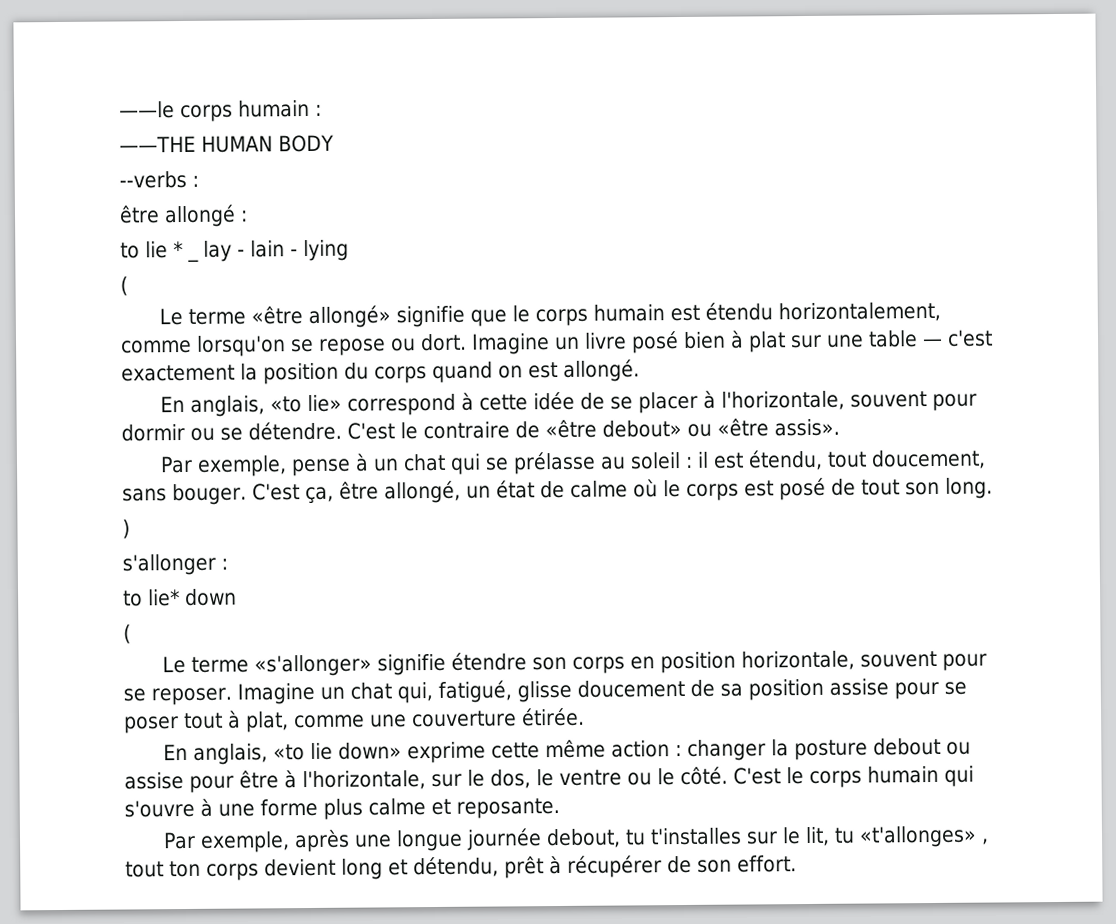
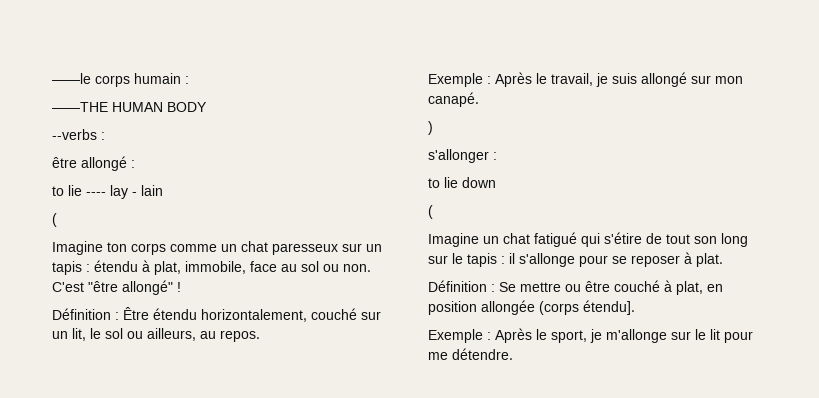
[173,241,199,262] * _ -> [86,192,106,196] ----
[290,239,349,262] [120,276,128,296] [158,301,941,329] [121,329,993,357] [121,359,640,385] [159,390,977,417] [121,418,840,442] [159,449,986,477] [122,477,993,506] - lying // ( // Le terme «être allongé» signifie que le corps humain est étendu horizontalement, comme lorsqu'on se repose ou dort. Imagine un livre posé bien à plat sur une table — c'est exactement la position du corps quand on est allongé. // En anglais, «to lie» correspond à cette idée de se placer à l'horizontale, souvent pour dormir ou se détendre. C'est le contraire de «être debout» ou «être assis». // Par exemple, pense à un chat qui se prélasse au soleil : il est étendu, tout doucement, sans bouger. C'est ça, être allongé, un état de calme où le corps est posé de tout son long. -> [52,213,57,227] [52,241,382,255] [52,260,371,275] [52,280,181,295] [52,307,381,322] [52,328,260,342] [428,72,743,87] [428,92,479,107] // ( // Imagine ton corps comme un chat paresseux sur un tapis : étendu à plat, immobile, face au sol ou non. C'est "être allongé" ! // Définition : Être étendu horizontalement, couché sur un lit, le sol ou ailleurs, au repos. // Exemple : Après le travail, je suis allongé sur mon canapé.
[148,589,180,607] lie* -> [444,177,458,188] lie
[161,650,987,677] [123,678,967,706] [124,707,585,734] [162,737,971,765] [124,765,974,793] [124,797,560,820] [162,825,989,853] [125,855,797,881] Le terme «s'allonger» signifie étendre son corps en position horizontale, souvent pour se reposer. Imagine un chat qui, fatigué, glisse doucement de sa position assise pour se poser tout à plat, comme une couverture étirée. // En anglais, «to lie down» exprime cette même action : changer la posture debout ou assise pour être à l'horizontale, sur le dos, le ventre ou le côté. C'est le corps humain qui s'ouvre à une forme plus calme et reposante. // Par exemple, après une longue journée debout, tu t'installes sur le lit, tu «t'allonges» , tout ton corps devient long et détendu, prêt à récupérer de son effort. -> [428,232,748,247] [428,252,723,267] [428,280,723,295] [428,300,635,315] [428,328,753,343] [428,348,513,360] Imagine un chat fatigué qui s'étire de tout son long sur le tapis : il s'allonge pour se reposer à plat. // Définition : Se mettre ou être couché à plat, en position allongée (corps étendu]. // Exemple : Après le sport, je m'allonge sur le lit pour me détendre.

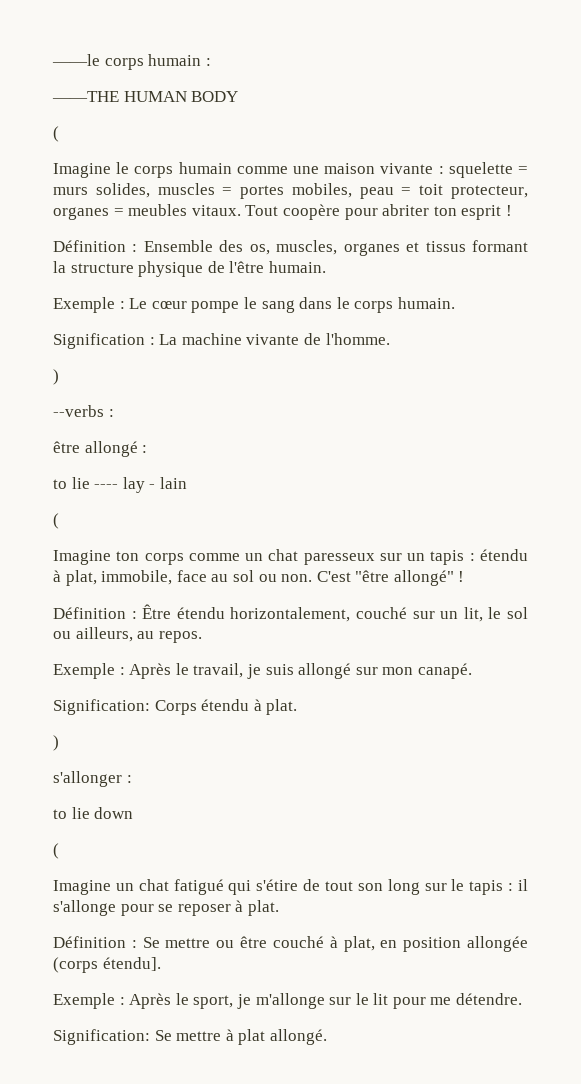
(207, 107) none -> [53,126,59,142] [53,162,528,178] [53,183,528,199] [53,204,512,220] [53,240,529,256] [53,261,326,277] [53,297,455,313] [53,333,390,349] [53,369,59,385] // ( // Imagine le corps humain comme une maison vivante : squelette = murs solides, muscles = portes mobiles, peau = toit protecteur, organes = meubles vitaux. Tout coopère pour abriter ton esprit ! // Définition : Ensemble des os, muscles, organes et tissus formant la structure physique de l'être humain. // Exemple : Le cœur pompe le sang dans le corps humain. // Signification : La machine vivante de l'homme. // )
(479, 99) none -> [53,699,298,715] // Signification: Corps étendu à plat.
(513, 354) none -> [53,1029,327,1045] // Signification: Se mettre à plat allongé.

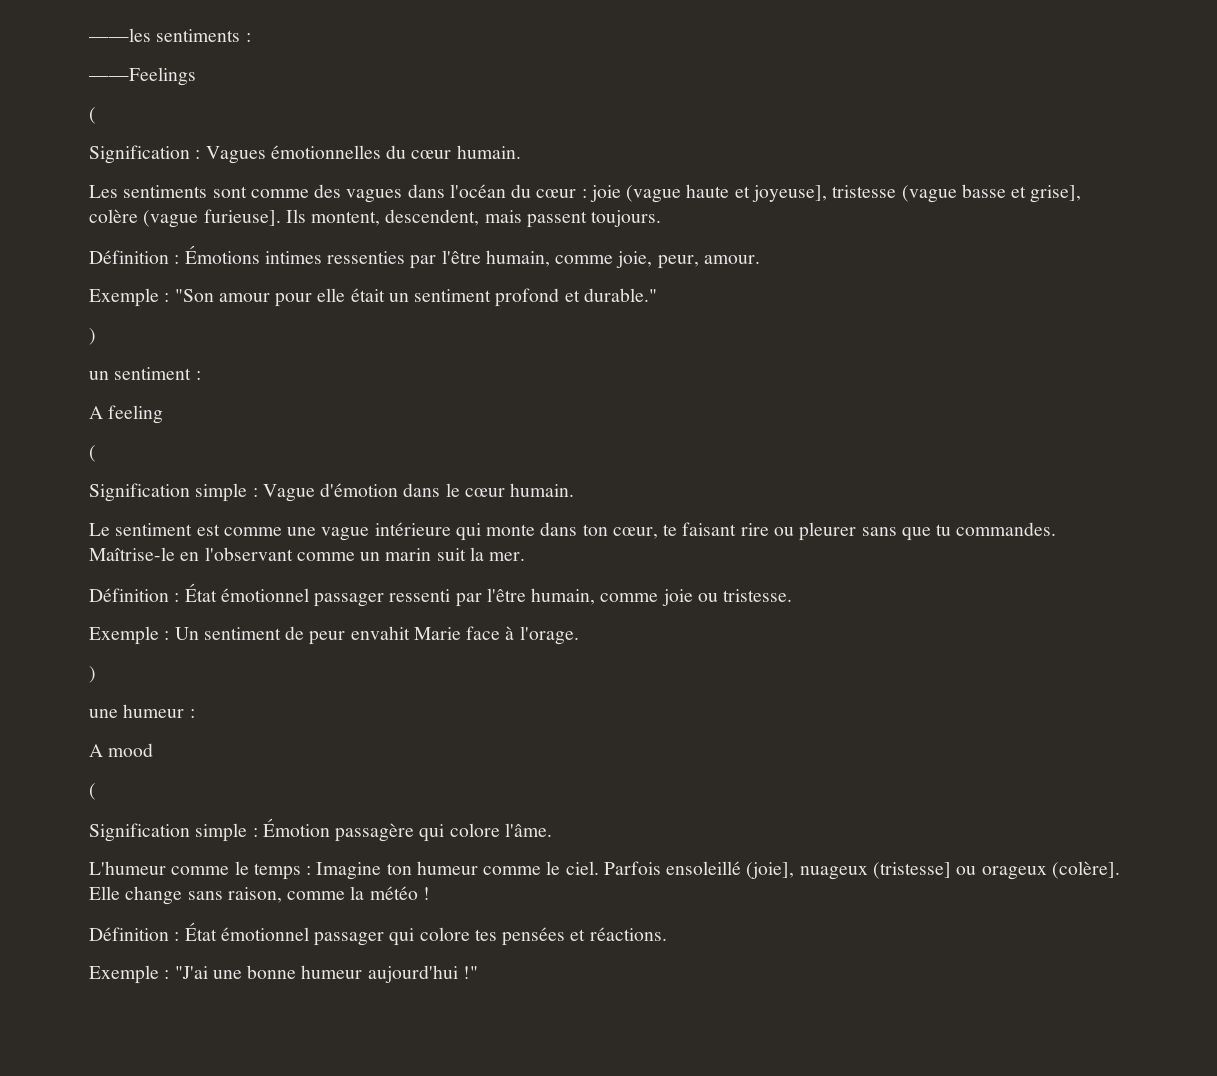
[52,54,211,70] [52,91,239,102] [53,126,59,142] [53,162,528,178] [53,183,528,199] [53,204,512,220] [53,240,529,256] [53,261,326,277] [53,297,455,313] [53,333,390,349] [53,369,59,385] [53,405,114,417] [53,441,148,457] [53,477,187,493] [53,513,59,529] [53,549,528,565] [53,570,465,586] [53,604,529,622] [53,627,202,643] [53,663,472,679] [53,699,298,715] [53,735,59,751] [53,771,132,787] [53,807,134,819] [53,843,59,859] [53,879,528,895] [53,900,279,916] [53,936,528,952] [53,957,161,973] [53,993,523,1009] [53,1029,327,1045] ——le corps humain : // ——THE HUMAN BODY // ( // Imagine le corps humain comme une maison vivante : squelette = murs solides, muscles = portes mobiles, peau = toit protecteur, organes = meubles vitaux. Tout coopère pour abriter ton esprit ! // Définition : Ensemble des os, muscles, organes et tissus formant la structure physique de l'être humain. // Exemple : Le cœur pompe le sang dans le corps humain. // Signification : La machine vivante de l'homme. // ) // --verbs : // être allongé : // to lie ---- lay - lain // ( // Imagine ton corps comme un chat paresseux sur un tapis : étendu à plat, immobile, face au sol ou non. C'est "être allongé" ! // Définition : Être étendu horizontalement, couché sur un lit, le sol ou ailleurs, au repos. // Exemple : Après le travail, je suis allongé sur mon canapé. // Signification: Corps étendu à plat. // ) // s'allonger : // to lie down // ( // Imagine un chat fatigué qui s'étire de tout son long sur le tapis : il s'allonge pour se reposer à plat. // Définition : Se mettre ou être couché à plat, en position allongée (corps étendu]. // Exemple : Après le sport, je m'allonge sur le lit pour me détendre. // Signification: Se mettre à plat allongé. -> [89,28,251,42] [89,67,196,86] [89,107,96,124] [89,145,521,164] [89,184,1082,203] [89,209,662,228] [89,245,760,269] [89,288,657,307] [89,328,96,345] [89,367,201,380] [89,405,164,424] [89,445,96,462] [89,483,575,502] [89,522,1057,541] [89,547,526,561] [89,583,793,607] [89,626,579,645] [89,666,96,683] [89,704,195,718] [89,743,154,757] [89,783,96,800] [89,818,552,842] [89,861,1120,880] [89,886,430,905] [89,922,667,946] [89,965,478,984] ——les sentiments : // ——Feelings // ( // Signification : Vagues émotionnelles du cœur humain. // Les sentiments sont comme des vagues dans l'océan du cœur : joie (vague haute et joyeuse], tristesse (vague basse et grise], colère (vague furieuse]. Ils montent, descendent, mais passent toujours. // Définition : Émotions intimes ressenties par l'être humain, comme joie, peur, amour. // Exemple : "Son amour pour elle était un sentiment profond et durable." // ) // un sentiment : // A feeling // ( // Signification simple : Vague d'émotion dans le cœur humain. // Le sentiment est comme une vague intérieure qui monte dans ton cœur, te faisant rire ou pleurer sans que tu commandes. Maîtrise-le en l'observant comme un marin suit la mer. // Définition : État émotionnel passager ressenti par l'être humain, comme joie ou tristesse. // Exemple : Un sentiment de peur envahit Marie face à l'orage. // ) // une humeur : // A mood // ( // Signification simple : Émotion passagère qui colore l'âme. // L'humeur comme le temps : Imagine ton humeur comme le ciel. Parfois ensoleillé (joie], nuageux (tristesse] ou orageux (colère]. Elle change sans raison, comme la météo ! // Définition : État émotionnel passager qui colore tes pensées et réactions. // Exemple : "J'ai une bonne humeur aujourd'hui !"

